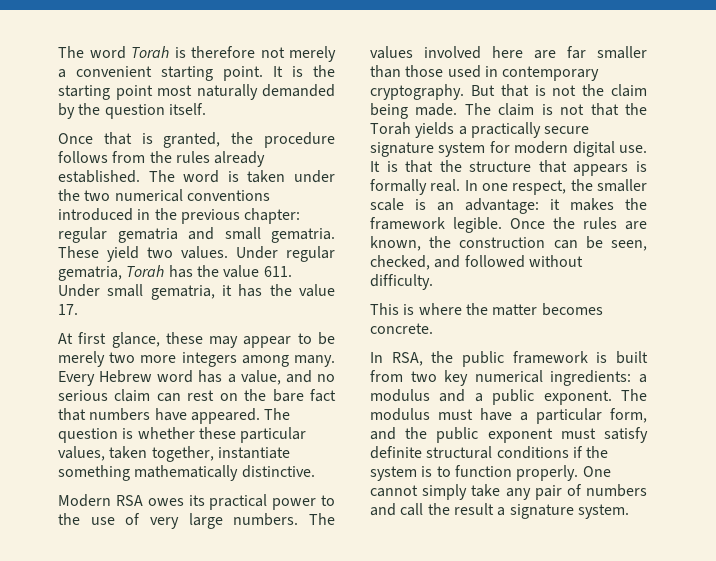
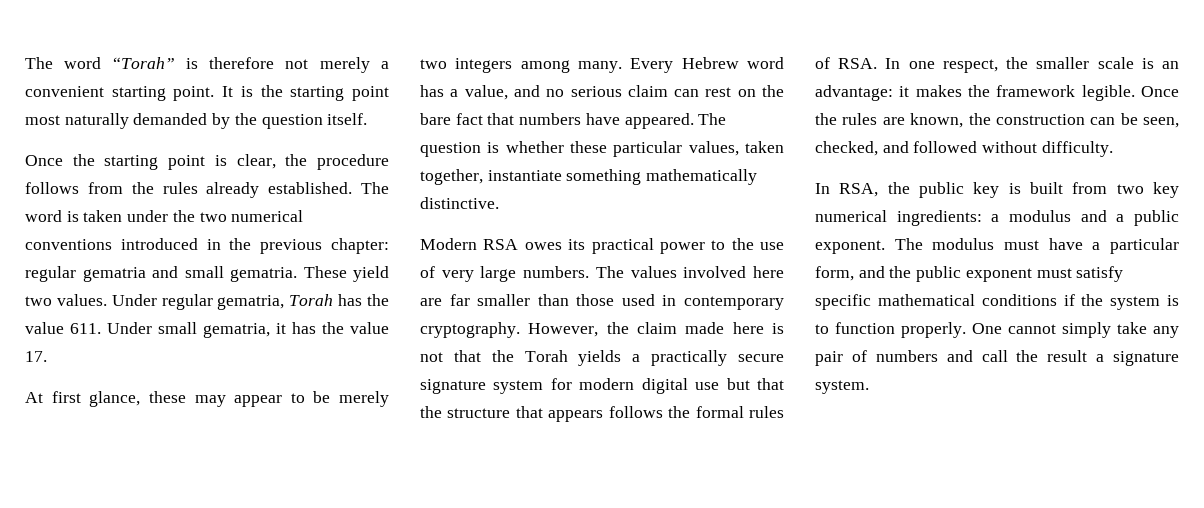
[58,46,169,59] The word Torah -> [25,57,175,69] The word “Torah”
[103,132,221,148] that is granted, -> [72,154,276,170] the starting point is clear,
[140,355,177,363] more -> (447, 64) none
[470,84,647,97] [370,103,535,119] But that is not the claim being made. The claim -> [528,322,764,337] However, the claim made here
[619,145,647,153] [370,161,398,172] use. It is -> [695,378,750,390] use but
[636,161,647,172] [370,179,461,195] is formally real. -> [608,406,784,418] [815,57,878,69] follows the formal rules of RSA.
[370,303,603,316] [370,323,433,334] // This is where the matter becomes concrete. -> (1113, 149) none
[512,351,588,364] framework -> [973,182,1000,198] key
[370,446,493,459] definite structural -> [815,294,975,310] specific mathematical

